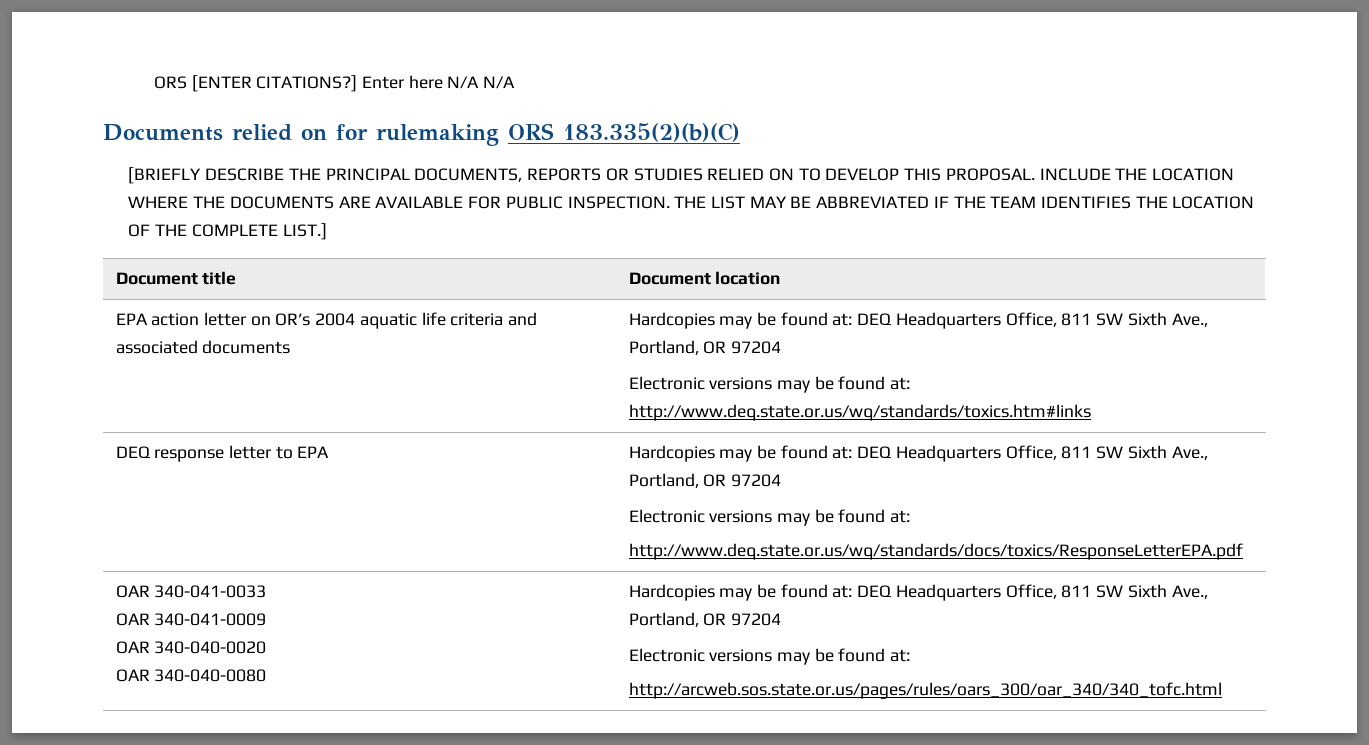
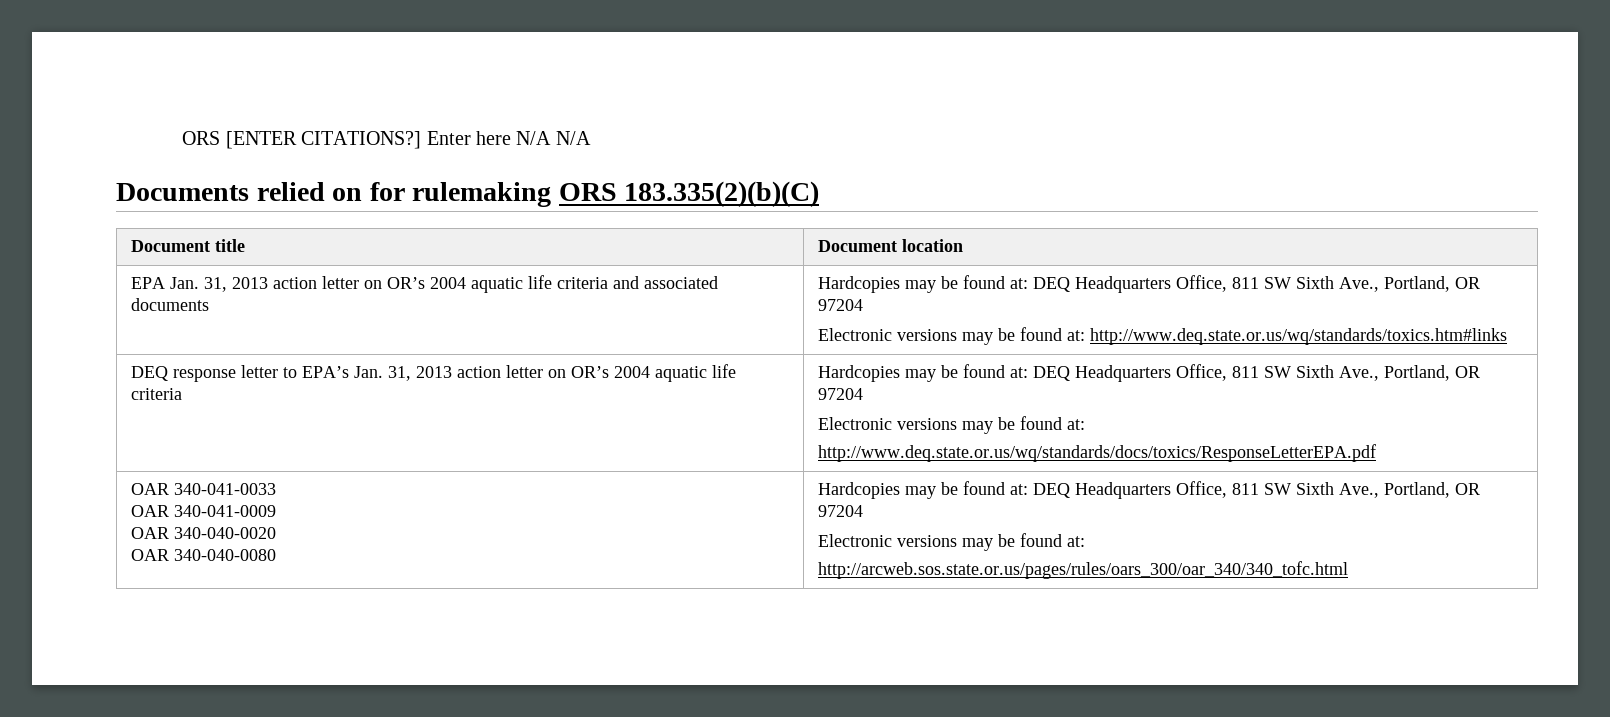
[128,167,1235,184] [128,196,1255,209] [128,223,327,240] // [BRIEFLY DESCRIBE THE PRINCIPAL DOCUMENTS, REPORTS OR STUDIES RELIED ON TO DEVELOP THIS PROPOSAL. INCLUDE THE LOCATION WHERE THE DOCUMENTS ARE AVAILABLE FOR PUBLIC INSPECTION. THE LIST MAY BE ABBREVIATED IF THE TEAM IDENTIFIES THE LOCATION OF THE COMPLETE LIST.] -> (820, 194) none
(148, 319) none -> [170,277,269,292] Jan. 31, 2013
[297,446,330,458] EPA -> [302,364,737,382] [131,388,183,400] EPA’s Jan. 31, 2013 action letter on OR’s 2004 aquatic life criteria

